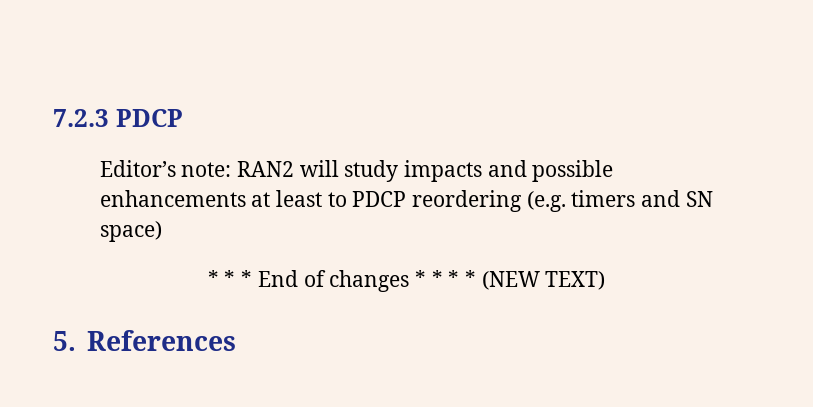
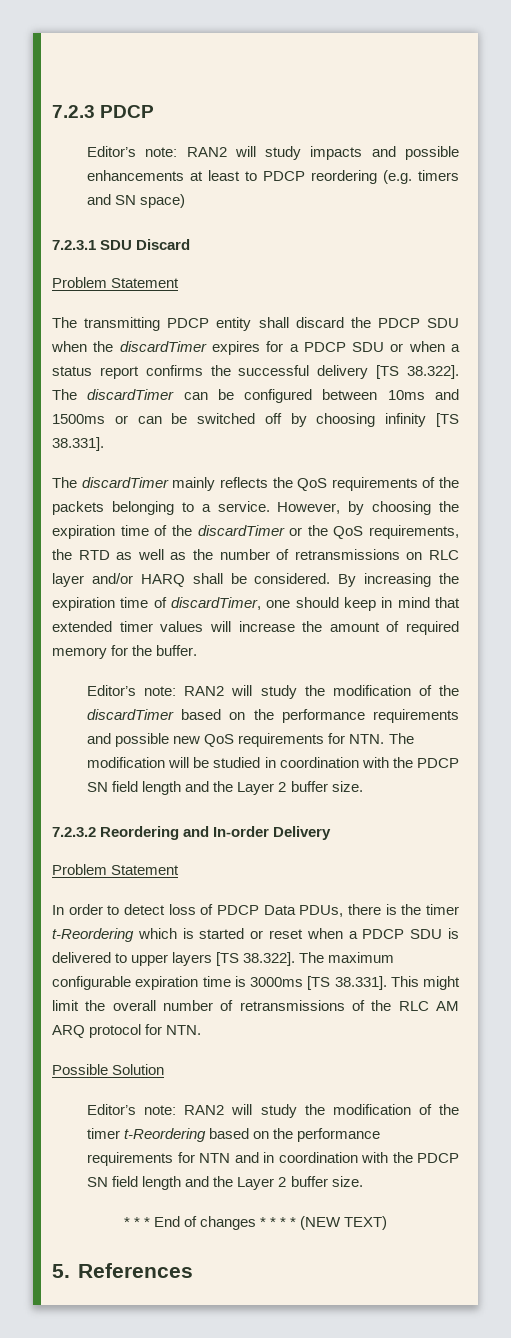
(162, 231) none -> [52,239,191,250] [52,277,180,288] [52,317,459,331] [51,341,461,355] [52,365,460,379] [52,389,459,403] [52,413,459,427] [52,437,104,451] [52,477,459,491] [52,501,459,515] [52,525,459,539] [52,549,459,560] [52,573,459,587] [52,597,460,611] [52,621,459,635] [52,645,198,659] [87,685,460,699] [87,709,459,723] [87,733,414,747] [87,757,460,768] [87,781,363,795] [52,826,332,840] [52,864,180,875] [52,904,460,917] [52,928,460,942] [52,952,395,966] [52,976,460,990] [52,1000,459,1011] [52,1024,202,1038] [52,1064,165,1075] [87,1104,460,1118] [87,1128,381,1142] [87,1152,460,1166] [87,1176,363,1190] // 7.2.3.1 SDU Discard // Problem Statement // The transmitting PDCP entity shall discard the PDCP SDU when the discardTimer expires for a PDCP SDU or when a status report confirms the successful delivery [TS 38.322]. The discardTimer can be configured between 10ms and 1500ms or can be switched off by choosing infinity [TS 38.331]. // The discardTimer mainly reflects the QoS requirements of the packets belonging to a service. However, by choosing the expiration time of the discardTimer or the QoS requirements, the RTD as well as the number of retransmissions on RLC layer and/or HARQ shall be considered. By increasing the expiration time of discardTimer, one should keep in mind that extended timer values will increase the amount of required memory for the buffer. // Editor’s note: RAN2 will study the modification of the discardTimer based on the performance requirements and possible new QoS requirements for NTN. The modification will be studied in coordination with the PDCP SN field length and the Layer 2 buffer size. // 7.2.3.2 Reordering and In-order Delivery // Problem Statement // In order to detect loss of PDCP Data PDUs, there is the timer t-Reordering which is started or reset when a PDCP SDU is delivered to upper layers [TS 38.322]. The maximum configurable expiration time is 3000ms [TS 38.331]. This might limit the overall number of retransmissions of the RLC AM ARQ protocol for NTN. // Possible Solution // Editor’s note: RAN2 will study the modification of the timer t-Reordering based on the performance requirements for NTN and in coordination with the PDCP SN field length and the Layer 2 buffer size.

